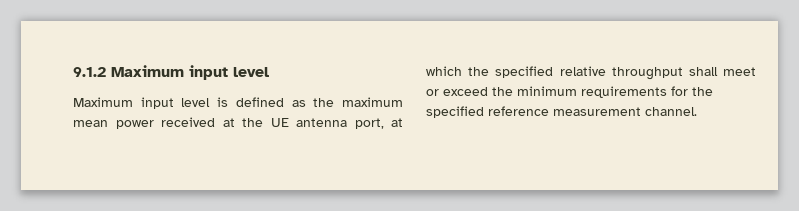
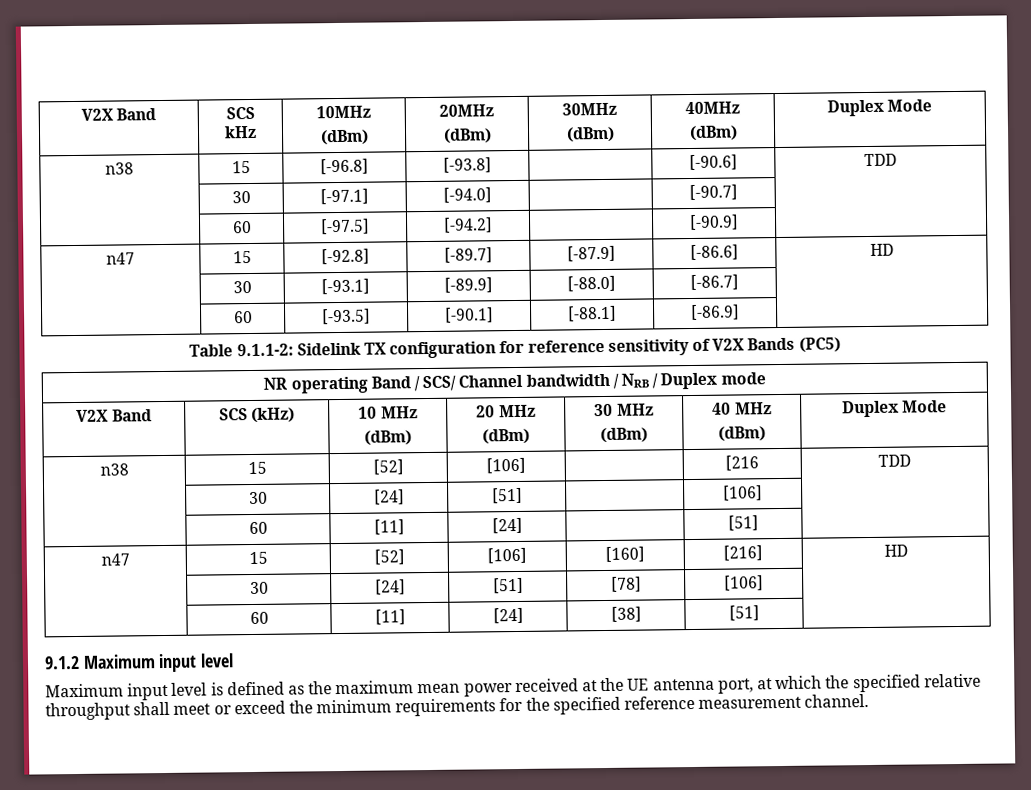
(73, 72) none -> [80,108,157,121] [225,106,255,120] [224,125,257,139] [316,105,371,119] [319,129,369,146] [439,104,494,117] [442,128,492,144] [562,102,617,116] [565,126,615,143] [685,101,740,115] [688,125,738,142] [826,99,933,117] [105,162,134,175] [231,160,251,174] [320,158,369,175] [443,157,492,173] [689,154,738,171] [864,153,897,167] [231,190,251,204] [320,188,369,205] [443,187,492,203] [689,184,738,201] [232,220,252,234] [320,218,370,235] [443,217,493,233] [689,214,739,231] [106,252,135,265] [232,250,252,264] [321,248,370,265] [444,247,493,263] [567,245,616,262] [690,244,739,261] [869,243,894,256] [232,280,252,294] [321,278,370,295] [444,277,493,293] [567,275,616,292] [690,274,739,291] [233,310,253,324] [322,308,371,325] [445,307,494,323] [567,305,617,322] [690,304,740,321] [189,337,841,359] [263,372,766,394] [76,409,152,422] [218,407,296,423] [358,406,418,419] [364,430,412,446] [476,404,536,418] [482,428,530,445] [594,403,654,417] [600,427,648,444] [712,402,772,415] [718,426,766,442] [841,400,948,418] [99,463,129,476] [247,461,267,475] [372,459,404,475] [486,457,526,474] [725,455,759,471] [878,454,911,467] [248,491,268,505] [373,489,405,505] [491,487,523,504] [723,485,763,501] [248,521,268,535] [373,519,405,535] [491,517,523,534] [727,515,759,531] [100,553,130,566] [248,551,268,565] [373,549,405,565] [487,547,527,564] [605,546,645,562] [723,545,763,561] [883,544,908,557] [249,581,269,595] [374,579,406,595] [492,577,524,594] [610,576,642,592] [724,575,764,591] [249,611,269,625] [374,609,406,625] [492,607,524,624] [610,606,642,622] [728,605,760,621] V2X Band | SCS // kHz | 10MHz // (dBm) | 20MHz // (dBm) | 30MHz // (dBm) | 40MHz // (dBm) | Duplex Mode // n38 | 15 | [-96.8] | [-93.8] | | [-90.6] | TDD // | 30 | [-97.1] | [-94.0] | | [-90.7] | // | 60 | [-97.5] | [-94.2] | | [-90.9] | // n47 | 15 | [-92.8] | [-89.7] | [-87.9] | [-86.6] | HD // | 30 | [-93.1] | [-89.9] | [-88.0] | [-86.7] | // | 60 | [-93.5] | [-90.1] | [-88.1] | [-86.9] | // Table 9.1.1-2: Sidelink TX configuration for reference sensitivity of V2X Bands (PC5) // NR operating Band / SCS/ Channel bandwidth / NRB / Duplex mode // V2X Band | SCS (kHz) | 10 MHz // (dBm) | 20 MHz // (dBm) | 30 MHz // (dBm) | 40 MHz // (dBm) | Duplex Mode // n38 | 15 | [52] | [106] | | [216 | TDD // | 30 | [24] | [51] | | [106] | // | 60 | [11] | [24] | | [51] | // n47 | 15 | [52] | [106] | [160] | [216] | HD // | 30 | [24] | [51] | [78] | [106] | // | 60 | [11] | [24] | [38] | [51] | //

